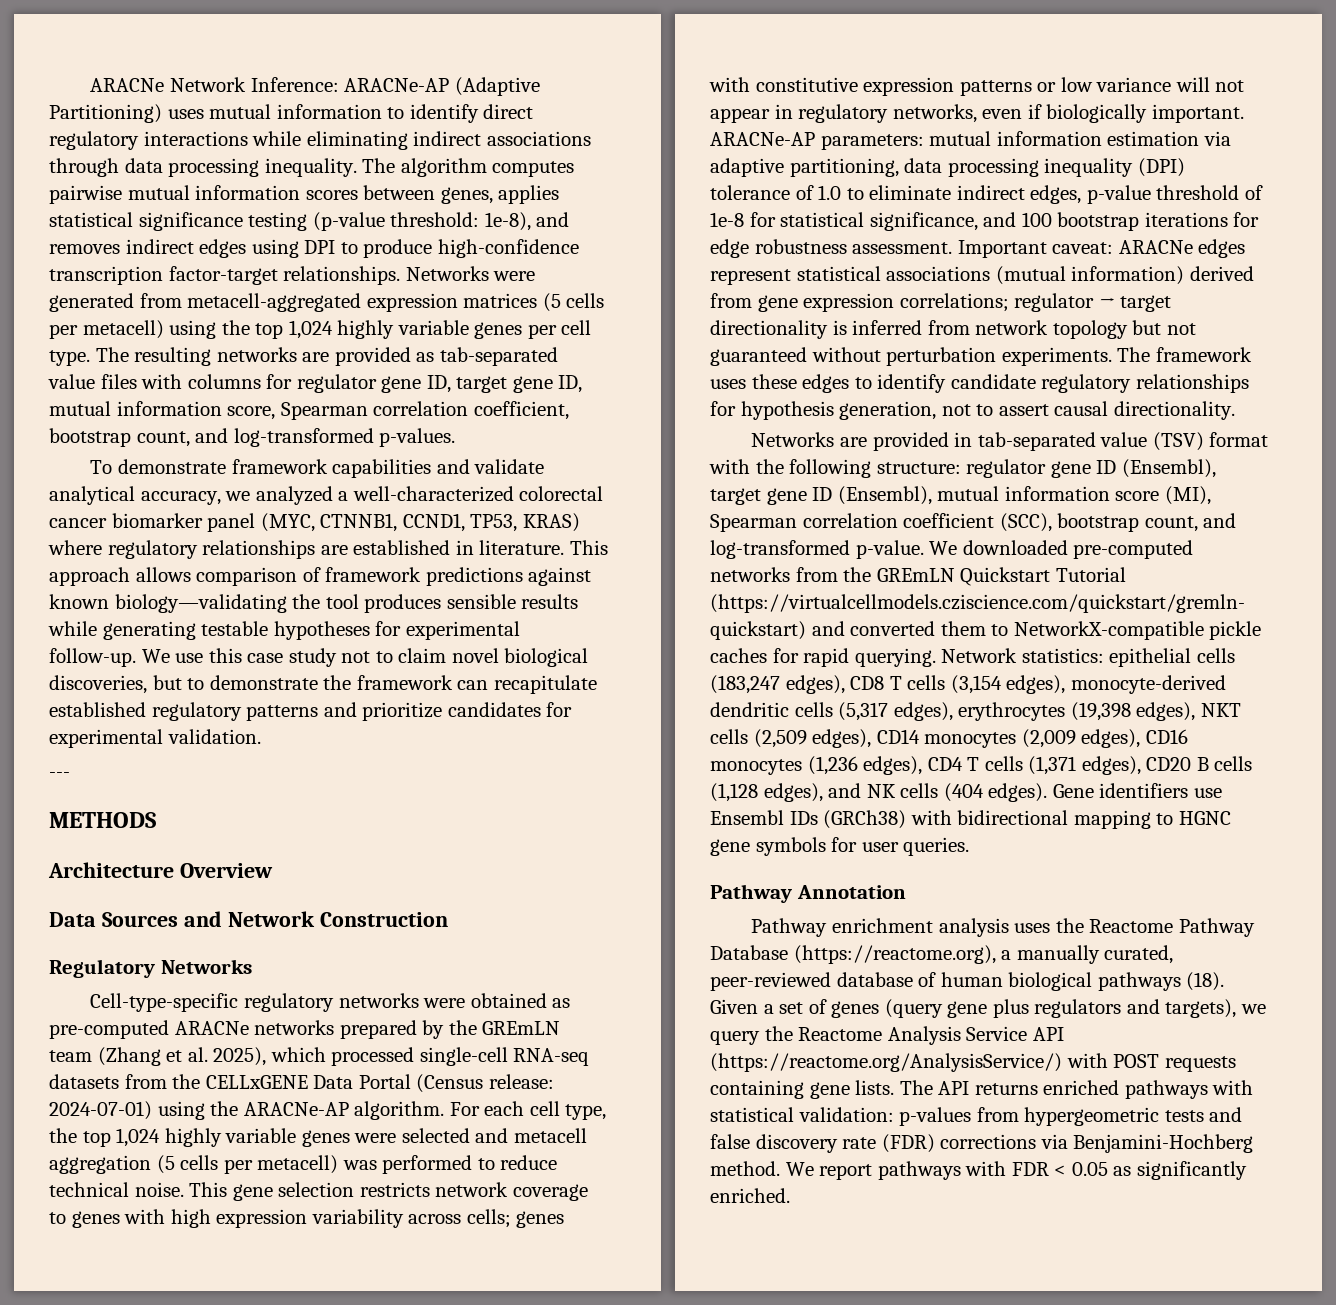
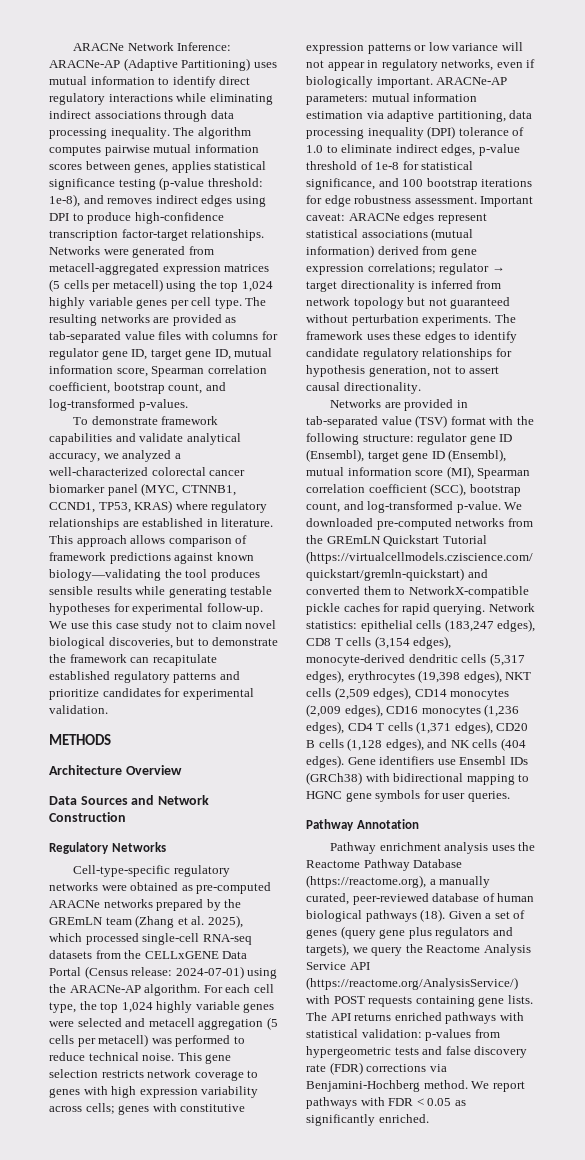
[49,772,70,778] // --- -> (108, 709) none

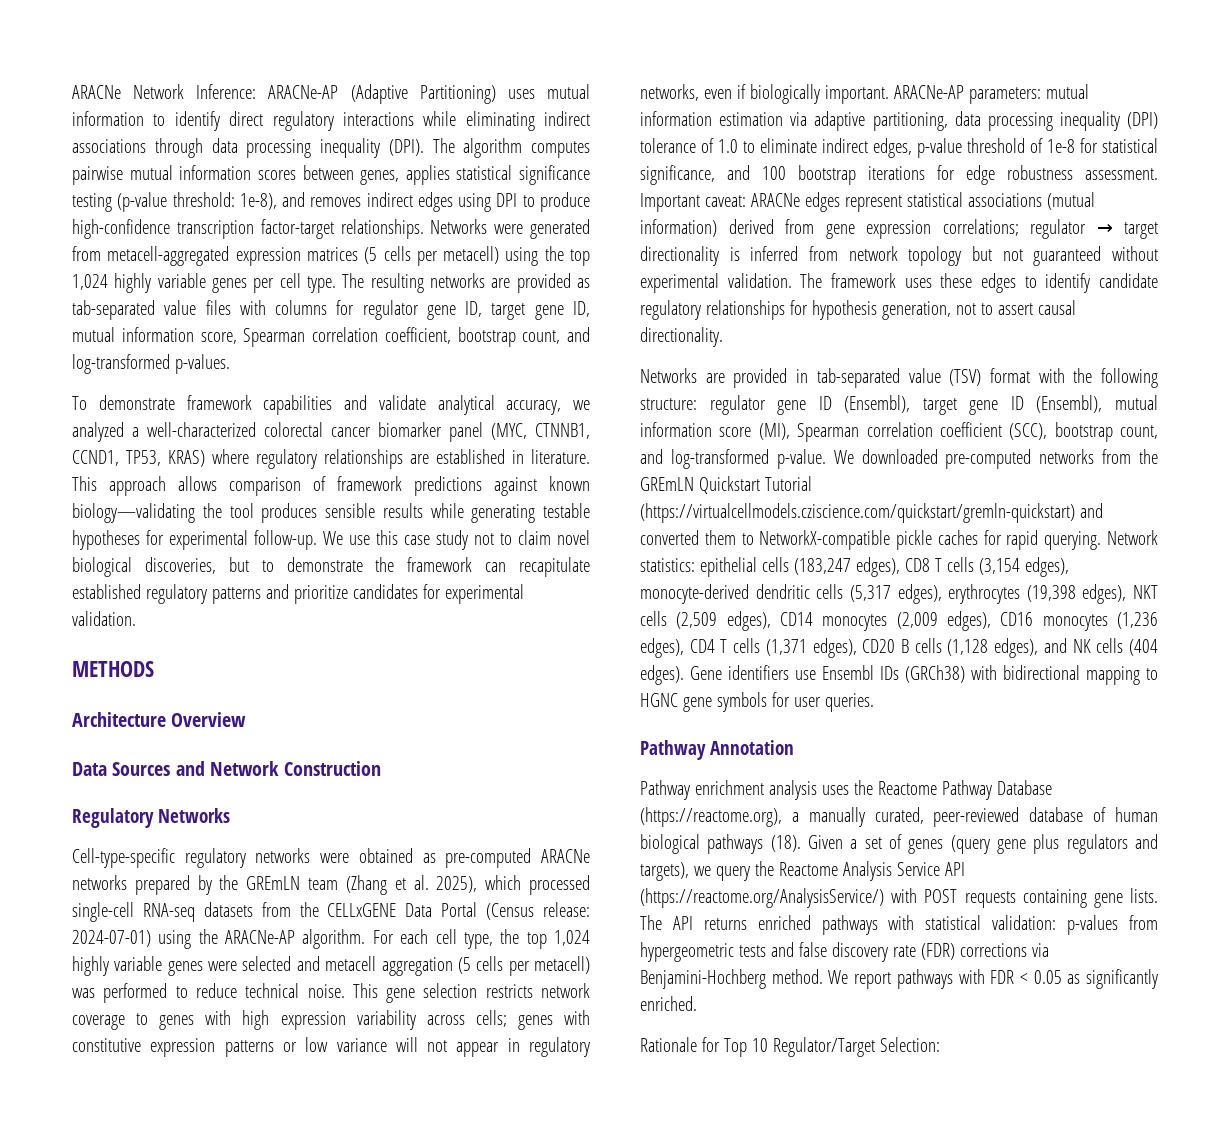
[110,127,170,139] inequality. -> [320,138,424,158] inequality (DPI).
[351,314,492,326] perturbation experiments. -> [640,273,792,293] experimental validation.
(429, 1118) none -> [640,1037,940,1057] // Rationale for Top 10 Regulator/Target Selection:

